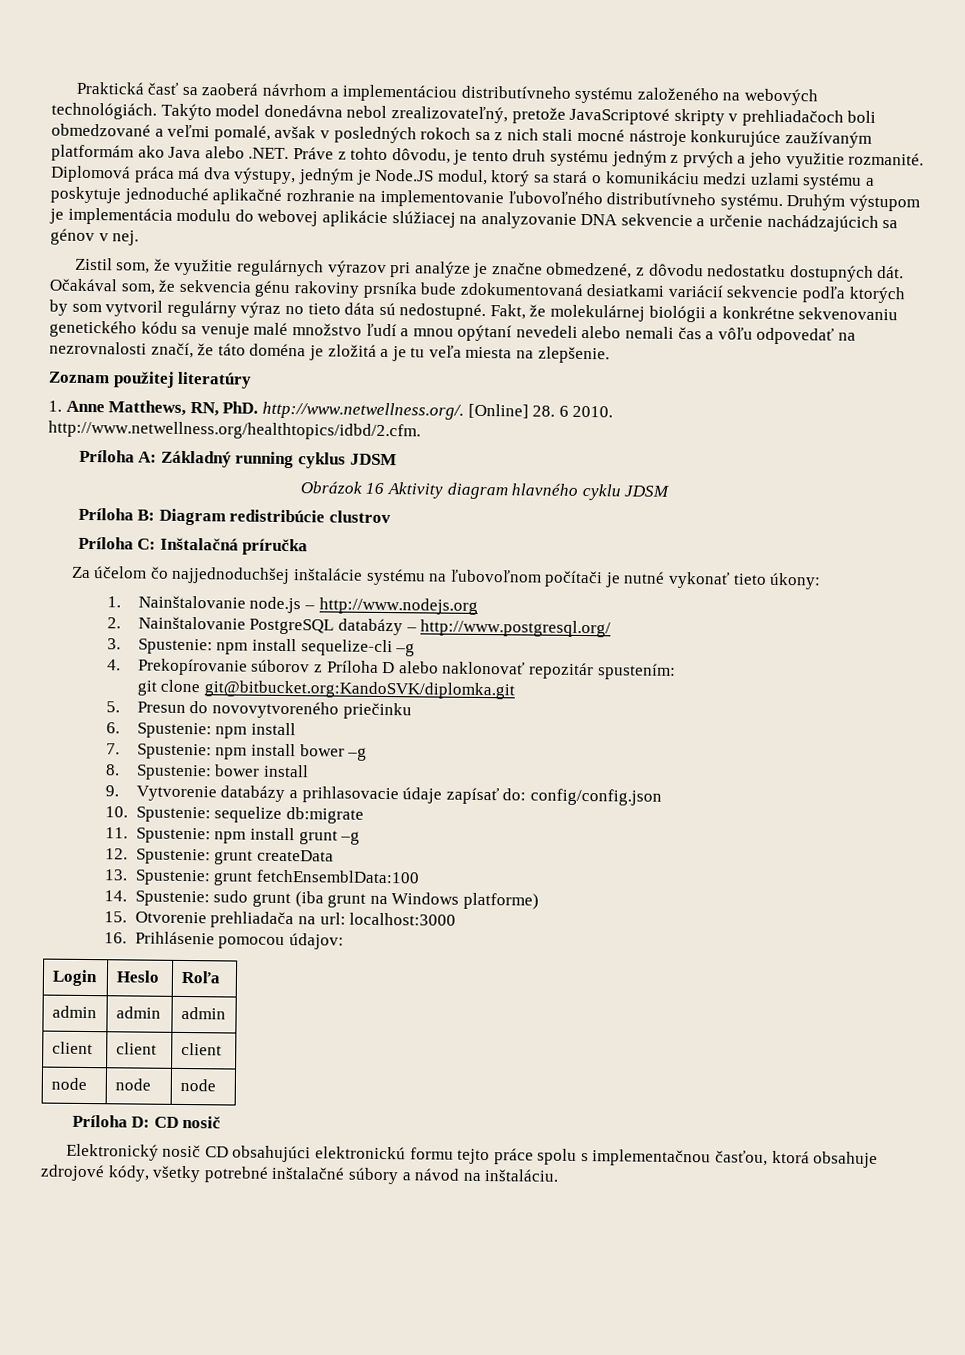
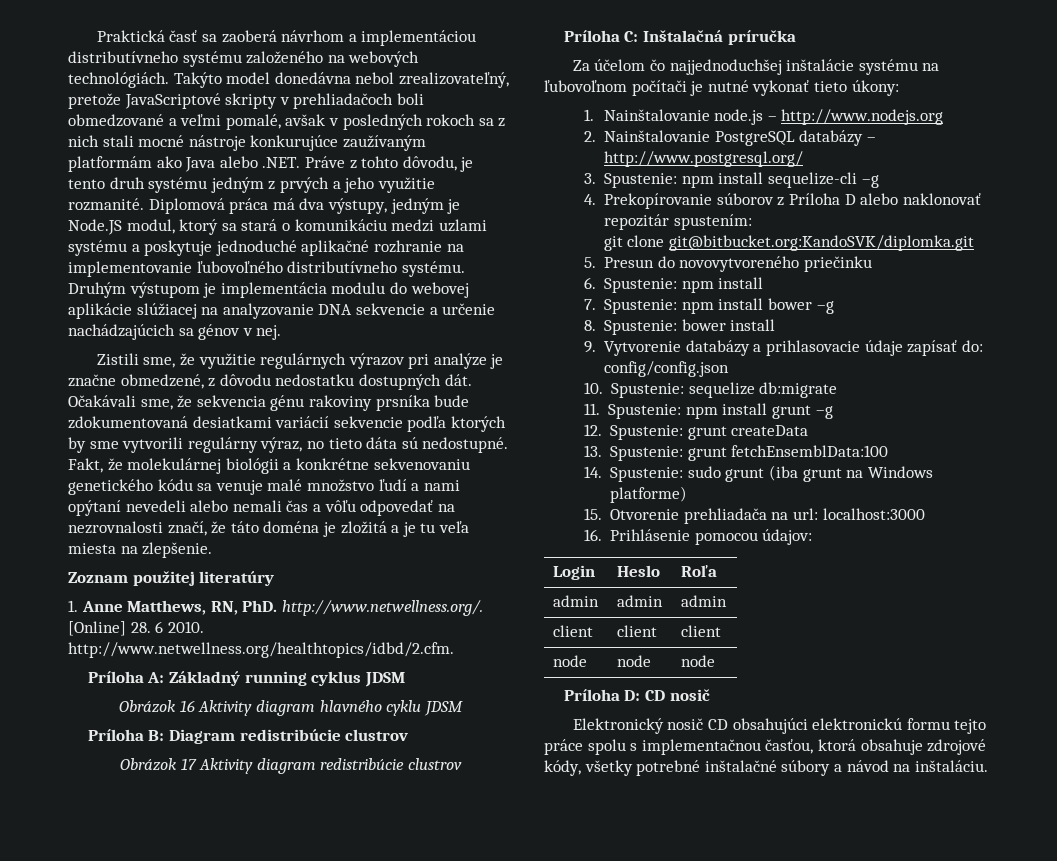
[74,257,151,274] Zistil som, -> [96,353,176,368] Zistili sme,
[49,278,155,295] Očakával som, -> [68,395,173,410] Očakávali sme,
[71,300,282,318] som vytvoril regulárny výraz -> [89,437,303,453] sme vytvorili regulárny výraz,
[412,328,454,337] mnou -> [423,480,460,491] nami
(391, 517) none -> [120,758,462,774] // Obrázok 17 Aktivity diagram redistribúcie clustrov

